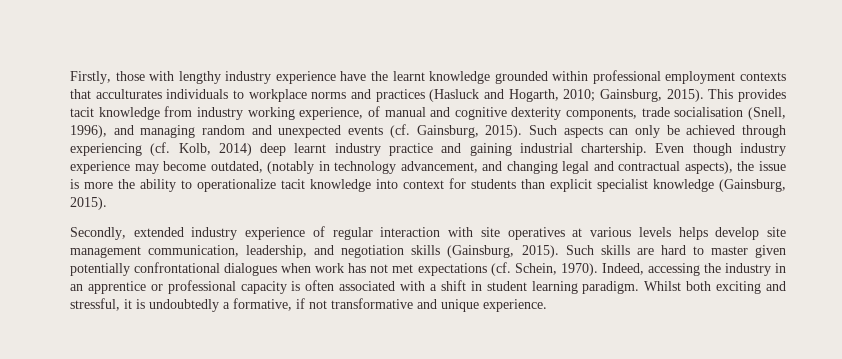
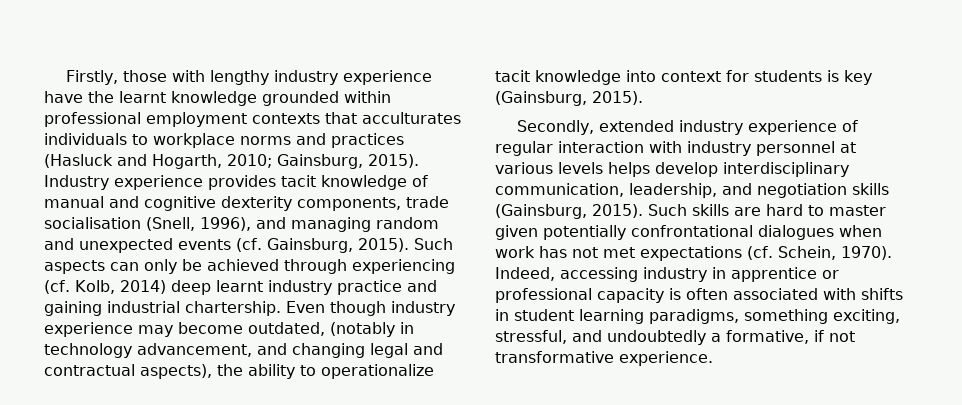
[708,89,734,99] This -> [44,175,203,190] Industry experience
[164,106,364,120] from industry working experience, -> (407, 182) none
[759,161,786,171] [70,179,135,189] issue is more the -> (243, 370) none
[521,179,714,192] than explicit specialist knowledge -> [827,70,872,85] is key
[480,227,565,240] site operatives -> [687,141,835,156] industry personnel
[767,227,787,237] [70,246,141,258] site management -> [723,162,849,177] interdisciplinary
[703,263,721,273] the -> (638, 274) none
[70,284,83,291] an -> (726, 273) none
[430,280,466,291] a shift -> [861,288,903,300] shifts
[582,281,787,294] [70,298,145,311] paradigm. Whilst both exciting and stressful, it is -> [649,309,900,324] [495,330,602,344] paradigms, something exciting, stressful, and
[417,299,479,312] and unique -> (614, 357) none

